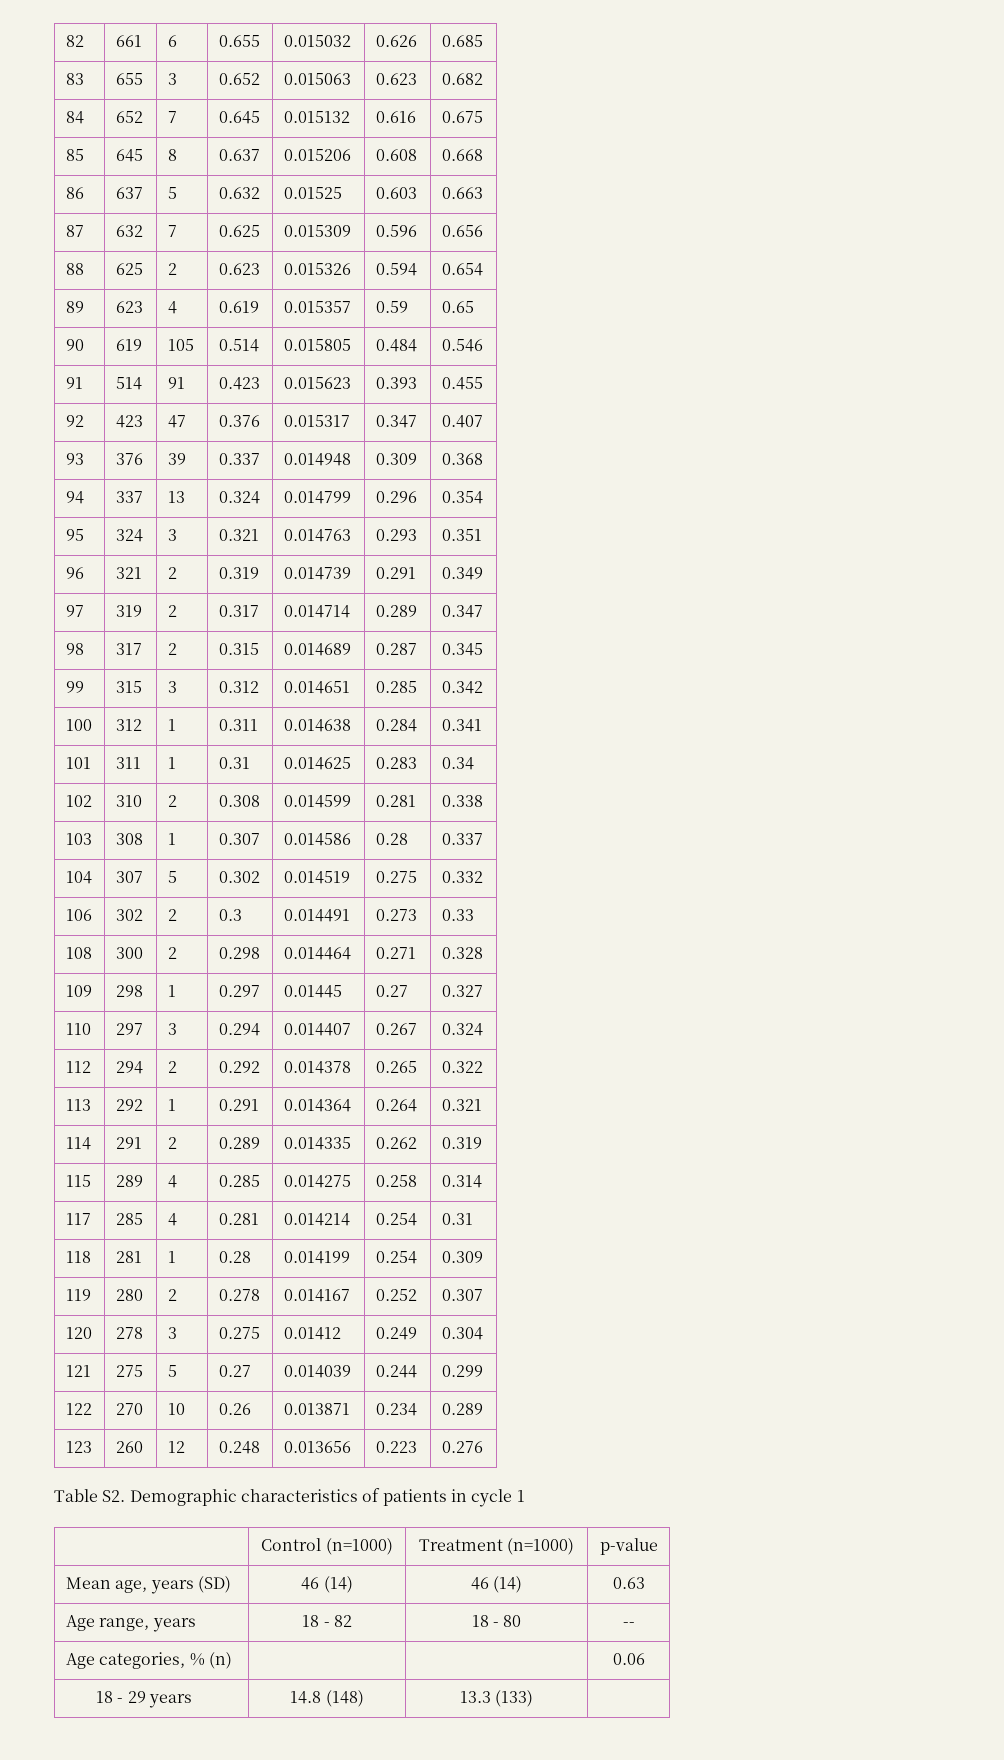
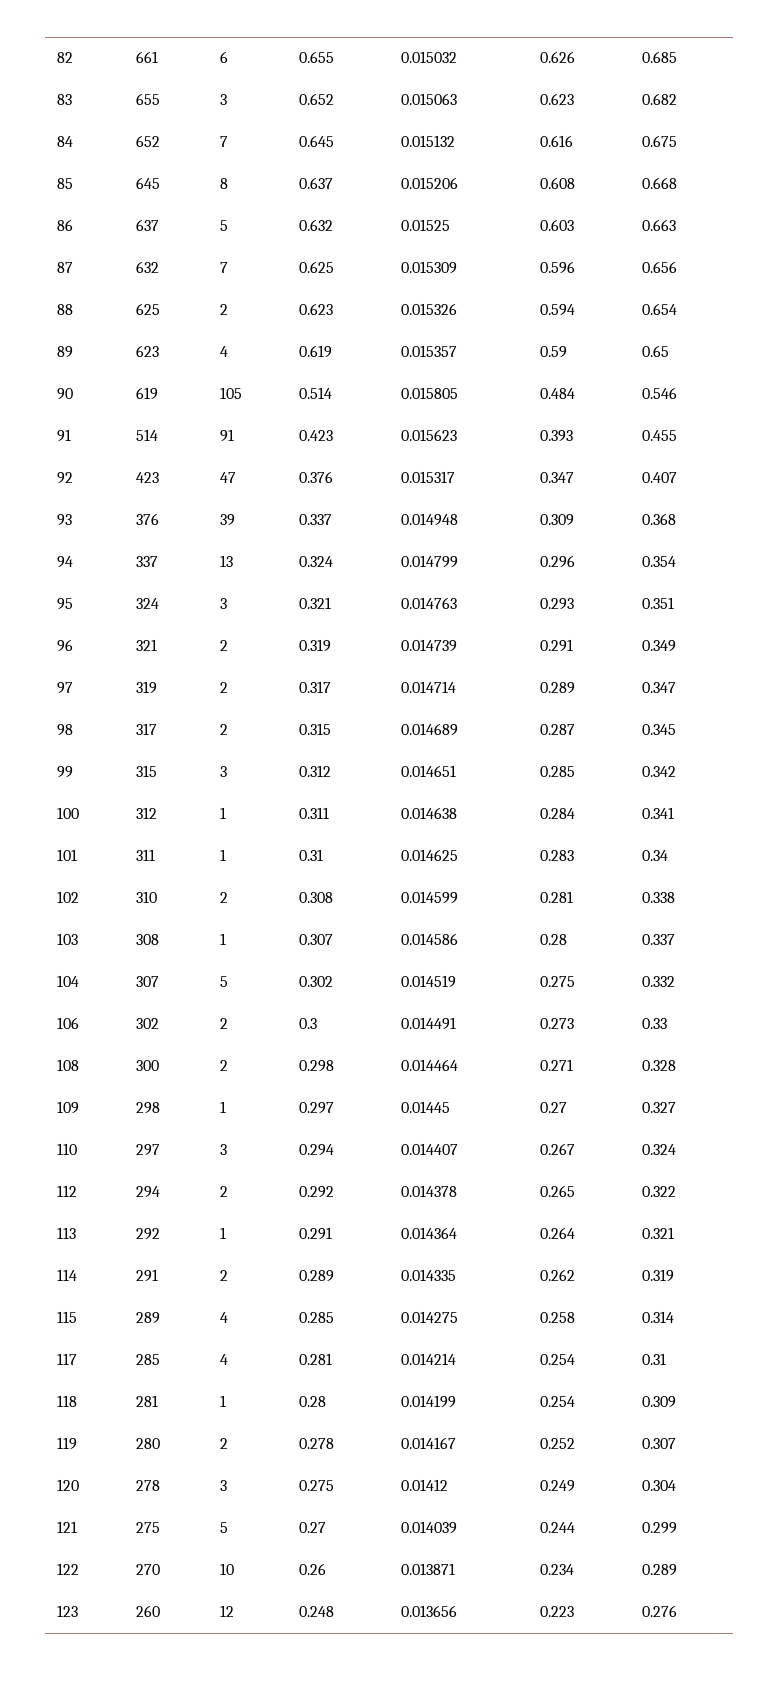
[54,1488,525,1507] [261,1538,393,1555] [418,1538,575,1555] [599,1538,658,1555] [65,1576,231,1594] [301,1576,353,1593] [470,1576,523,1593] [612,1577,645,1589] [65,1615,196,1632] [302,1615,352,1627] [471,1615,522,1627] [622,1622,635,1627] [65,1652,232,1669] [612,1653,645,1665] [95,1691,192,1708] [290,1690,364,1707] [459,1690,534,1707] // Table S2. Demographic characteristics of patients in cycle 1 // | Control (n=1000) | Treatment (n=1000) | p-value // Mean age, years (SD) | 46 (14) | 46 (14) | 0.63 // Age range, years | 18 - 82 | 18 - 80 | -- // Age categories, % (n) | | | 0.06 // 18 - 29 years | 14.8 (148) | 13.3 (133) | -> (678, 1611) none

